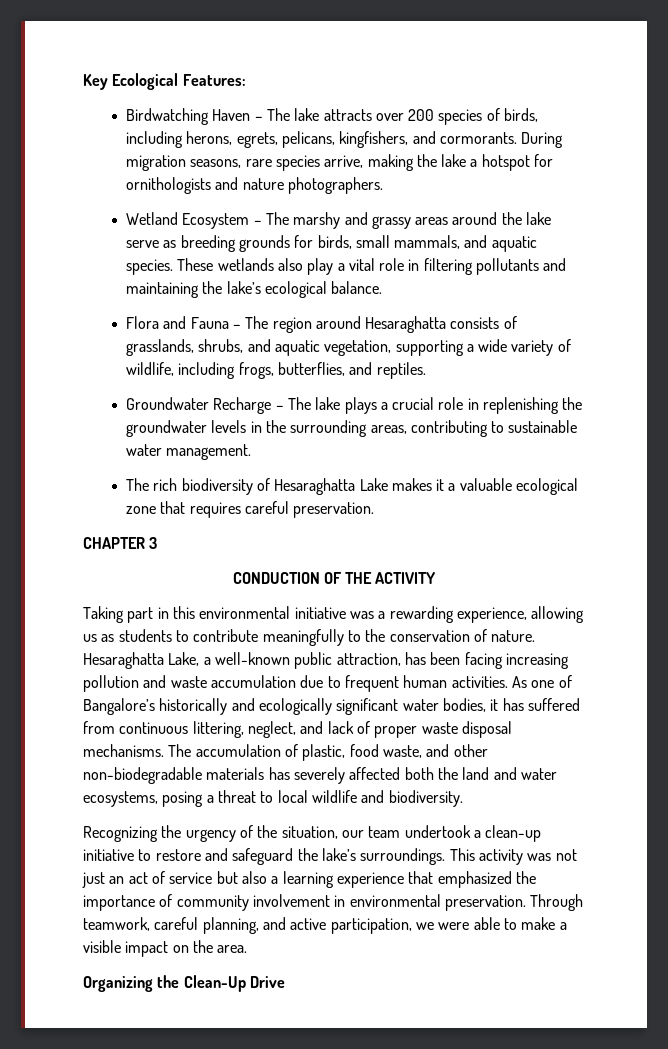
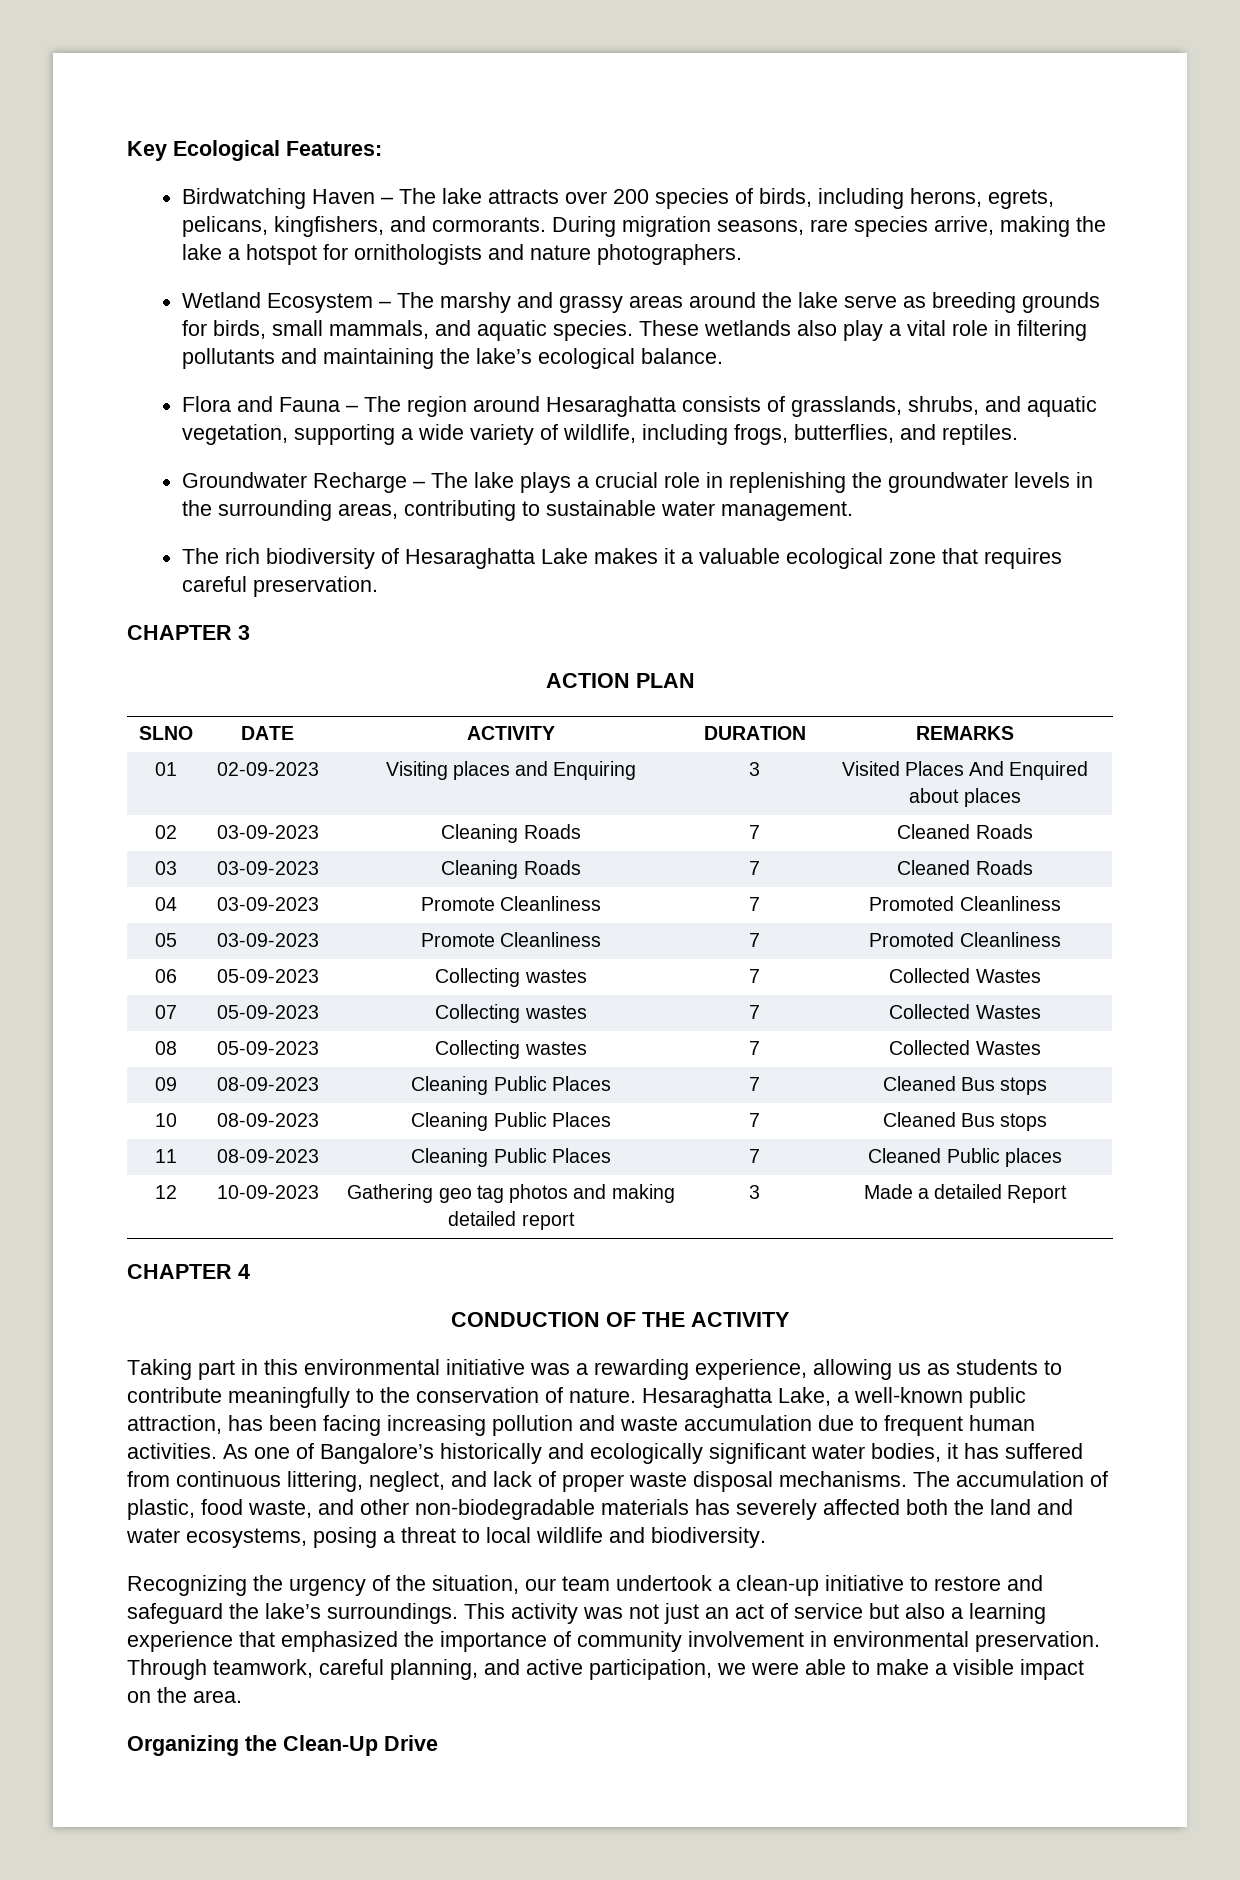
(158, 543) none -> [545,673,695,688] [139,726,193,740] [241,726,294,740] [467,726,555,740] [703,726,806,740] [916,726,1014,740] [155,762,177,776] [216,762,319,776] [385,761,637,780] [749,762,760,776] [841,761,1089,780] [909,788,1021,807] [155,825,177,839] [216,825,319,839] [441,824,581,843] [749,825,760,839] [897,824,1033,839] [155,861,177,875] [216,861,319,875] [441,860,581,879] [749,861,760,875] [897,860,1033,875] [155,897,177,911] [216,897,319,911] [420,896,602,911] [749,897,760,911] [869,896,1061,911] [155,933,177,947] [216,933,319,947] [420,932,602,947] [749,933,760,947] [869,932,1061,947] [155,969,177,983] [216,969,319,983] [435,968,587,987] [749,969,760,983] [889,968,1041,983] [155,1005,177,1019] [216,1005,319,1019] [435,1004,587,1023] [749,1005,760,1019] [889,1004,1041,1019] [155,1041,177,1055] [216,1041,319,1055] [435,1040,587,1059] [749,1041,760,1055] [889,1040,1041,1055] [155,1077,177,1091] [216,1077,319,1091] [411,1076,611,1095] [749,1077,760,1091] [882,1076,1048,1095] [155,1113,177,1127] [216,1113,319,1127] [411,1112,611,1131] [749,1113,760,1127] [882,1112,1048,1131] [155,1149,177,1163] [216,1149,319,1163] [411,1148,611,1167] [749,1149,760,1163] [868,1148,1062,1167] [155,1185,177,1199] [216,1185,319,1199] [347,1184,675,1203] [448,1211,575,1230] [749,1185,760,1199] [863,1184,1068,1203] [127,1264,250,1279] // ACTION PLAN // SLNO | DATE | ACTIVITY | DURATION | REMARKS // 01 | 02-09-2023 | Visiting places and Enquiring | 3 | Visited Places And Enquired about places // 02 | 03-09-2023 | Cleaning Roads | 7 | Cleaned Roads // 03 | 03-09-2023 | Cleaning Roads | 7 | Cleaned Roads // 04 | 03-09-2023 | Promote Cleanliness | 7 | Promoted Cleanliness // 05 | 03-09-2023 | Promote Cleanliness | 7 | Promoted Cleanliness // 06 | 05-09-2023 | Collecting wastes | 7 | Collected Wastes // 07 | 05-09-2023 | Collecting wastes | 7 | Collected Wastes // 08 | 05-09-2023 | Collecting wastes | 7 | Collected Wastes // 09 | 08-09-2023 | Cleaning Public Places | 7 | Cleaned Bus stops // 10 | 08-09-2023 | Cleaning Public Places | 7 | Cleaned Bus stops // 11 | 08-09-2023 | Cleaning Public Places | 7 | Cleaned Public places // 12 | 10-09-2023 | Gathering geo tag photos and making detailed report | 3 | Made a detailed Report // CHAPTER 4

